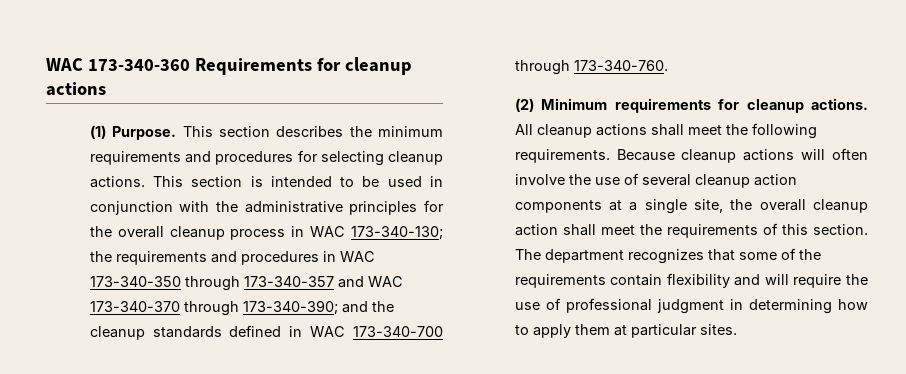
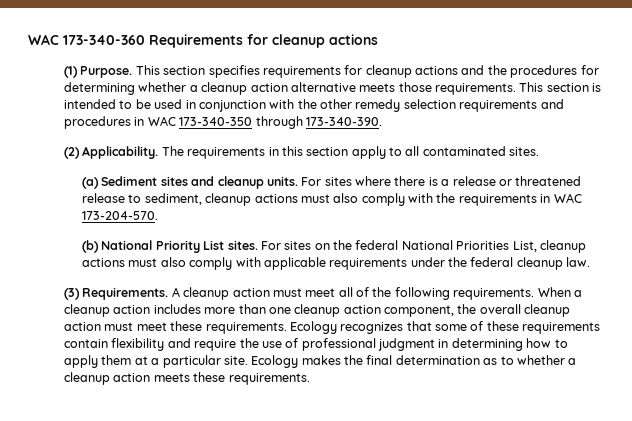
[276,126,443,137] [89,150,443,166] [89,176,145,188] describes the minimum requirements and procedures for selecting cleanup actions. -> [208,65,599,78] [64,82,517,95] specifies requirements for cleanup actions and the procedures for determining whether a cleanup action alternative meets those requirements.
[244,200,444,215] [89,226,443,240] [89,251,112,262] administrative principles for the overall cleanup process in WAC 173-340-130; the -> [320,99,456,112] other remedy selection
[243,276,403,288] [89,300,394,316] [89,325,443,340] [514,60,668,75] [514,98,868,113] [514,123,817,139] [514,148,868,163] [514,173,797,188] [514,199,868,214] [514,223,868,238] [514,249,624,263] 173-340-357 and WAC 173-340-370 through 173-340-390; and the cleanup standards defined in WAC 173-340-700 through 173-340-760. // (2) Minimum requirements for cleanup actions. All cleanup actions shall meet the following requirements. Because cleanup actions will often involve the use of several cleanup action components at a single site, the overall cleanup action shall meet the requirements of this section. The department -> [305,117,382,126] [64,146,540,159] [82,176,582,189] [82,193,582,206] [82,211,159,220] [82,240,586,253] [82,257,591,270] [64,287,582,300] [64,304,571,317] [64,321,337,334] 173-340-390. // (2) Applicability. The requirements in this section apply to all contaminated sites. // (a) Sediment sites and cleanup units. For sites where there is a release or threatened release to sediment, cleanup actions must also comply with the requirements in WAC 173-204-570. // (b) National Priority List sites. For sites on the federal National Priorities List, cleanup actions must also comply with applicable requirements under the federal cleanup law. // (3) Requirements. A cleanup action must meet all of the following requirements. When a cleanup action includes more than one cleanup action component, the overall cleanup action must meet these requirements. Ecology
[798,249,821,260] the -> [486,321,519,331] these
[764,274,789,285] will -> (191, 343) none
[630,324,737,338] particular sites. -> [151,355,577,368] [64,372,310,385] a particular site. Ecology makes the final determination as to whether a cleanup action meets these requirements.

